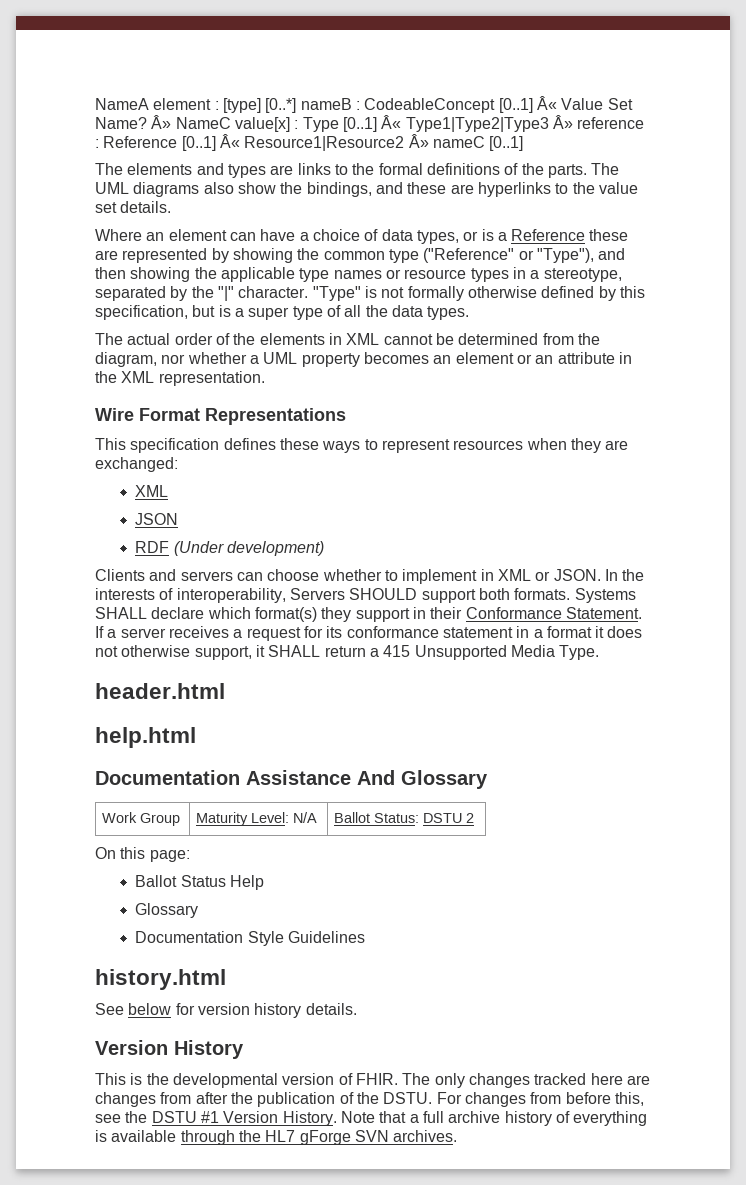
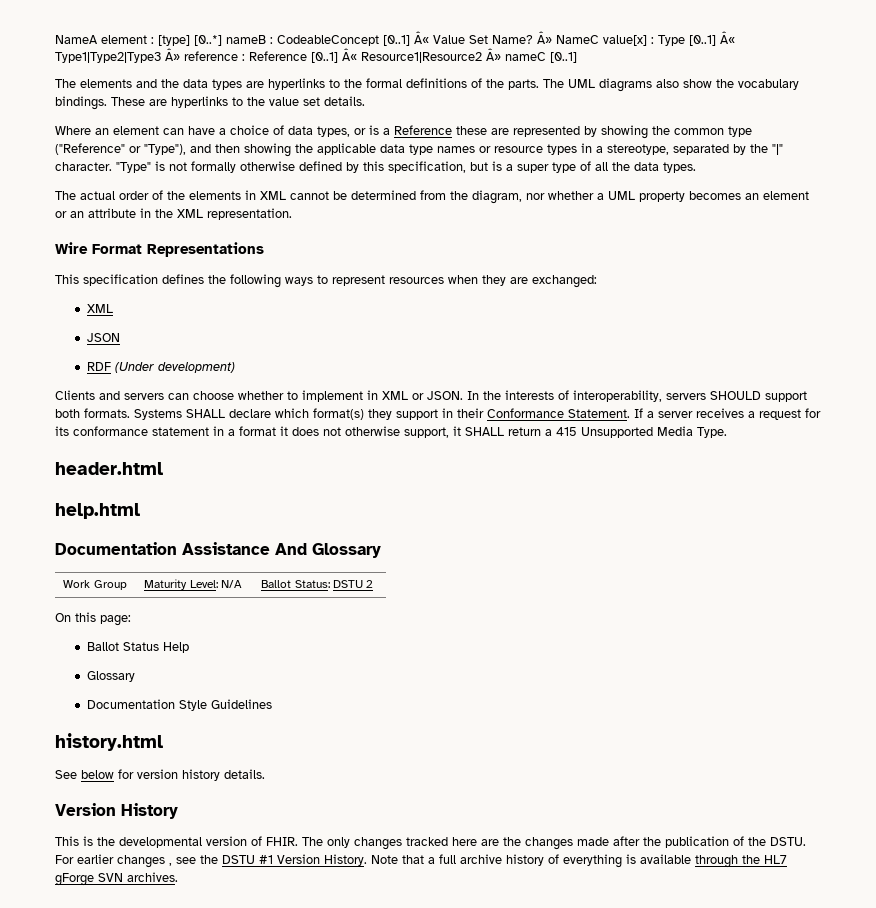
(224, 169) none -> [161,79,208,88] the data
[297,163,331,175] links -> [268,78,325,90] hyperlinks
[306,182,447,197] bindings, and these -> [738,79,799,90] [55,96,145,110] vocabulary bindings. These
(295, 274) none -> [380,144,405,153] data
[279,438,319,450] these -> [208,274,281,288] the following
[289,588,345,600] Servers -> [666,393,706,400] servers
[95,1092,192,1107] changes from -> [503,837,609,850] the changes made
[464,1092,644,1107] changes from before this, -> [77,854,172,868] earlier changes ,

